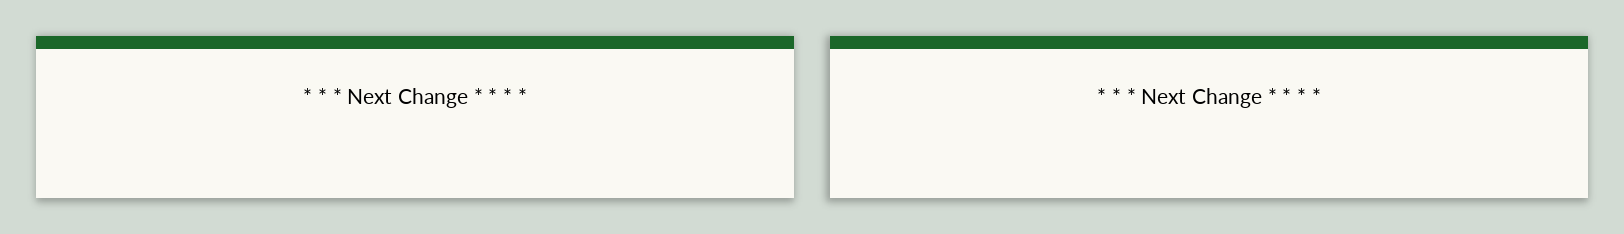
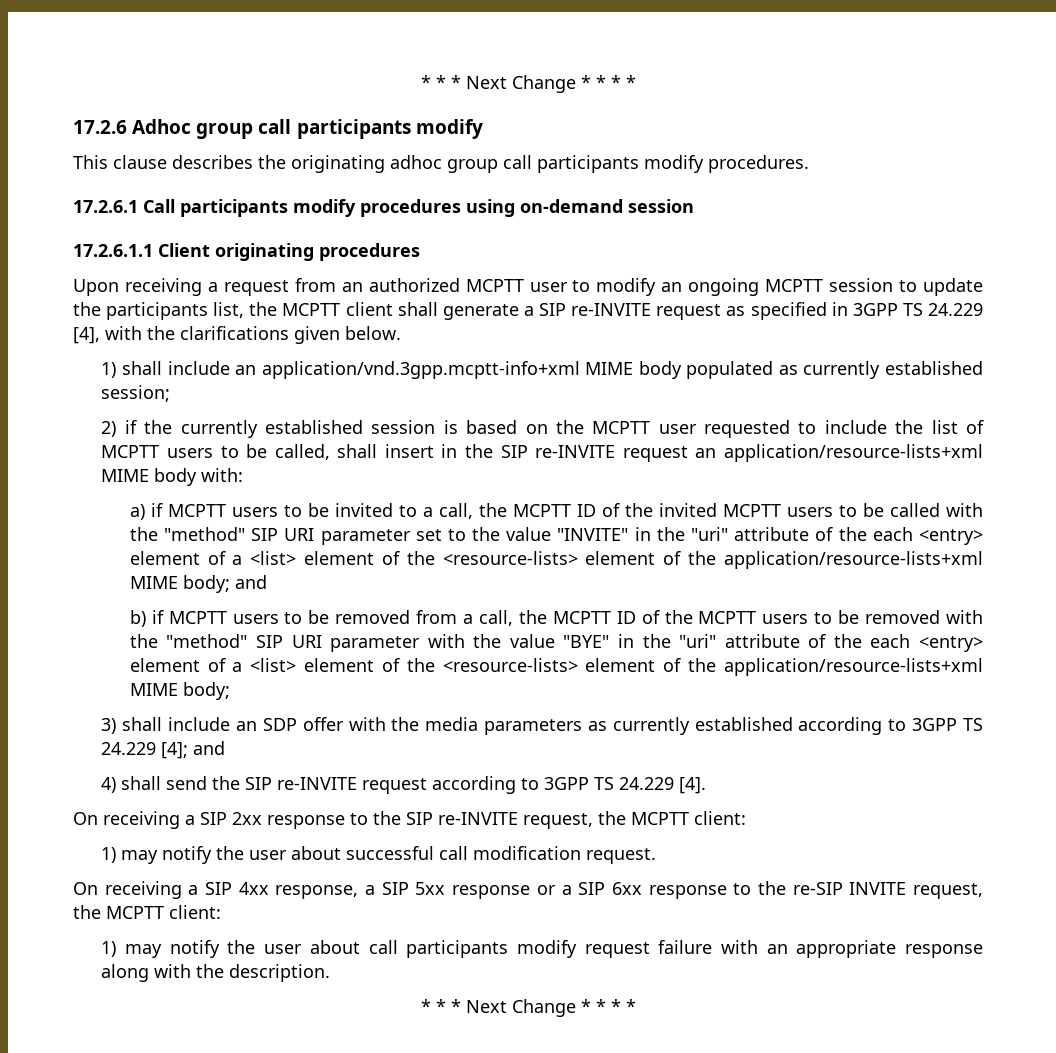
[303,88,527,108] * * * Next Change * * * * -> [420,75,636,93] [73,119,483,139] [73,155,809,173] [73,199,694,217] [73,243,420,261] [73,278,983,296] [73,302,984,320] [73,326,401,344] [101,361,984,379] [101,385,171,402] [101,420,985,438] [101,444,984,462] [101,468,244,486] [129,503,984,520] [129,527,983,545] [129,551,984,569] [129,575,267,593] [129,610,984,627] [129,634,983,652] [129,658,984,676] [129,682,230,700] [101,717,983,735] [101,741,226,759] [101,776,707,794] [73,811,746,829] [101,846,657,864] [73,881,984,899] [73,905,221,919] [101,940,983,958] [101,964,331,982] * * * Next Change * * * * // 17.2.6 Adhoc group call participants modify // This clause describes the originating adhoc group call participants modify procedures. // 17.2.6.1 Call participants modify procedures using on-demand session // 17.2.6.1.1 Client originating procedures // Upon receiving a request from an authorized MCPTT user to modify an ongoing MCPTT session to update the participants list, the MCPTT client shall generate a SIP re-INVITE request as specified in 3GPP TS 24.229 [4], with the clarifications given below. // 1) shall include an application/vnd.3gpp.mcptt-info+xml MIME body populated as currently established session; // 2) if the currently established session is based on the MCPTT user requested to include the list of MCPTT users to be called, shall insert in the SIP re-INVITE request an application/resource-lists+xml MIME body with: // a) if MCPTT users to be invited to a call, the MCPTT ID of the invited MCPTT users to be called with the "method" SIP URI parameter set to the value "INVITE" in the "uri" attribute of the each <entry> element of a <list> element of the <resource-lists> element of the application/resource-lists+xml MIME body; and // b) if MCPTT users to be removed from a call, the MCPTT ID of the MCPTT users to be removed with the "method" SIP URI parameter with the value "BYE" in the "uri" attribute of the each <entry> element of a <list> element of the <resource-lists> element of the application/resource-lists+xml MIME body; // 3) shall include an SDP offer with the media parameters as currently established according to 3GPP TS 24.229 [4]; and // 4) shall send the SIP re-INVITE request according to 3GPP TS 24.229 [4]. // On receiving a SIP 2xx response to the SIP re-INVITE request, the MCPTT client: // 1) may notify the user about successful call modification request. // On receiving a SIP 4xx response, a SIP 5xx response or a SIP 6xx response to the re-SIP INVITE request, the MCPTT client: // 1) may notify the user about call participants modify request failure with an appropriate response along with the description.

